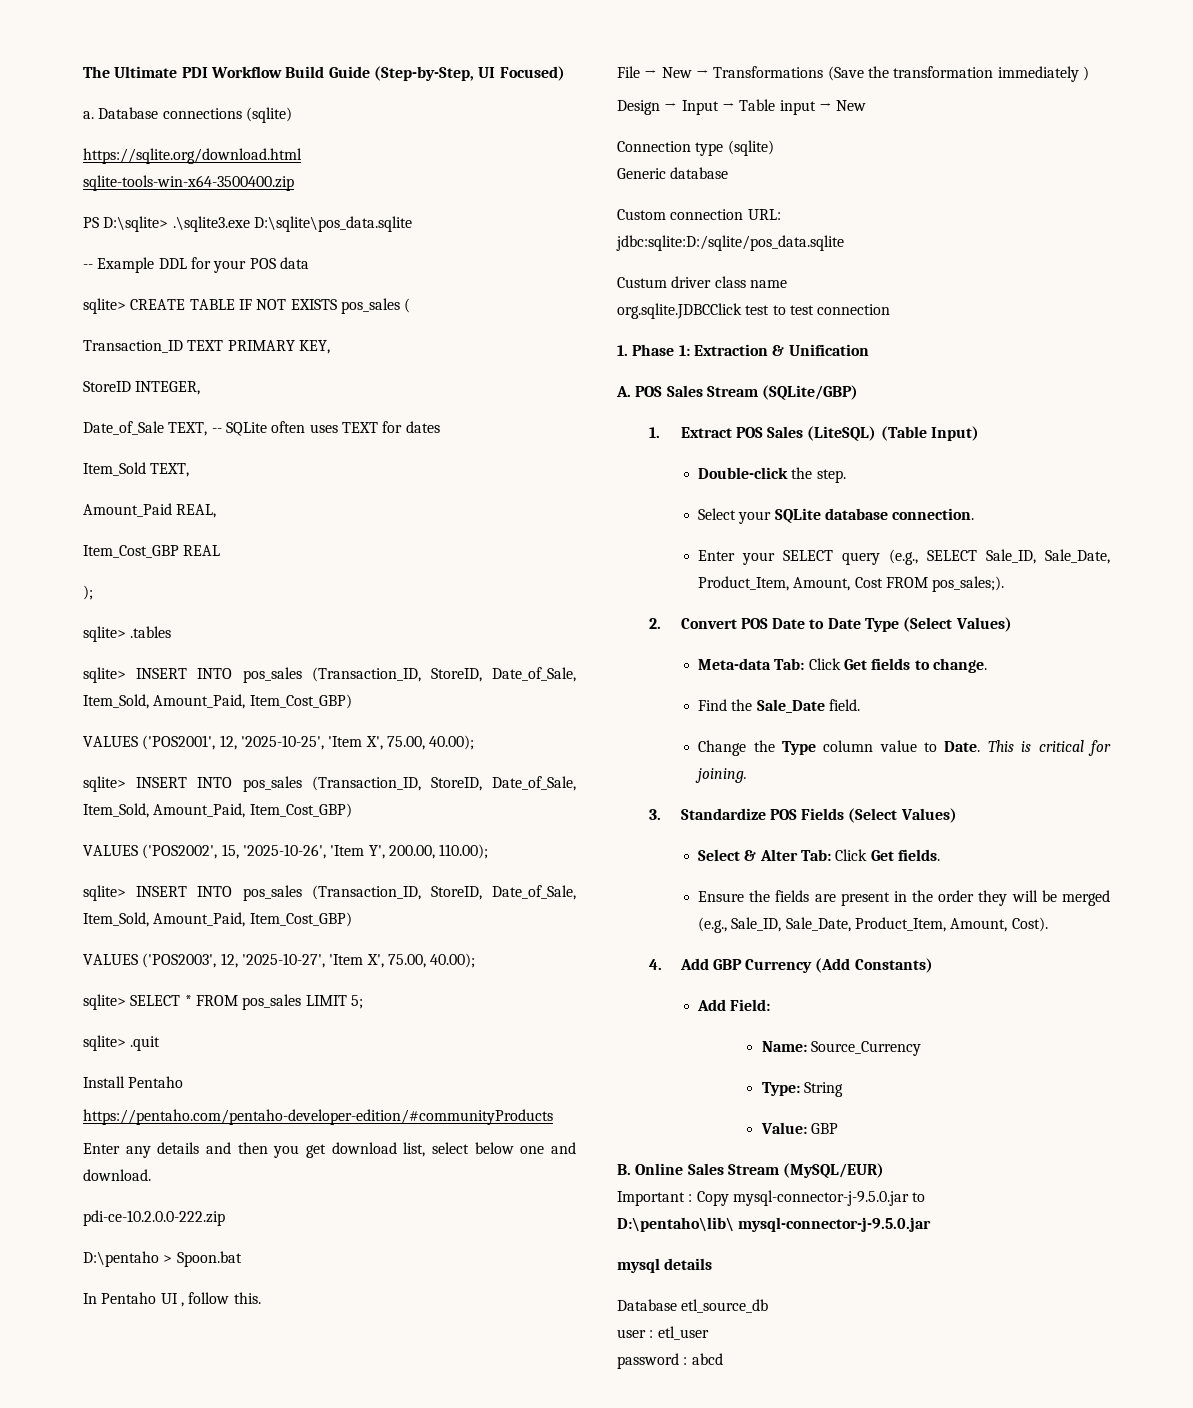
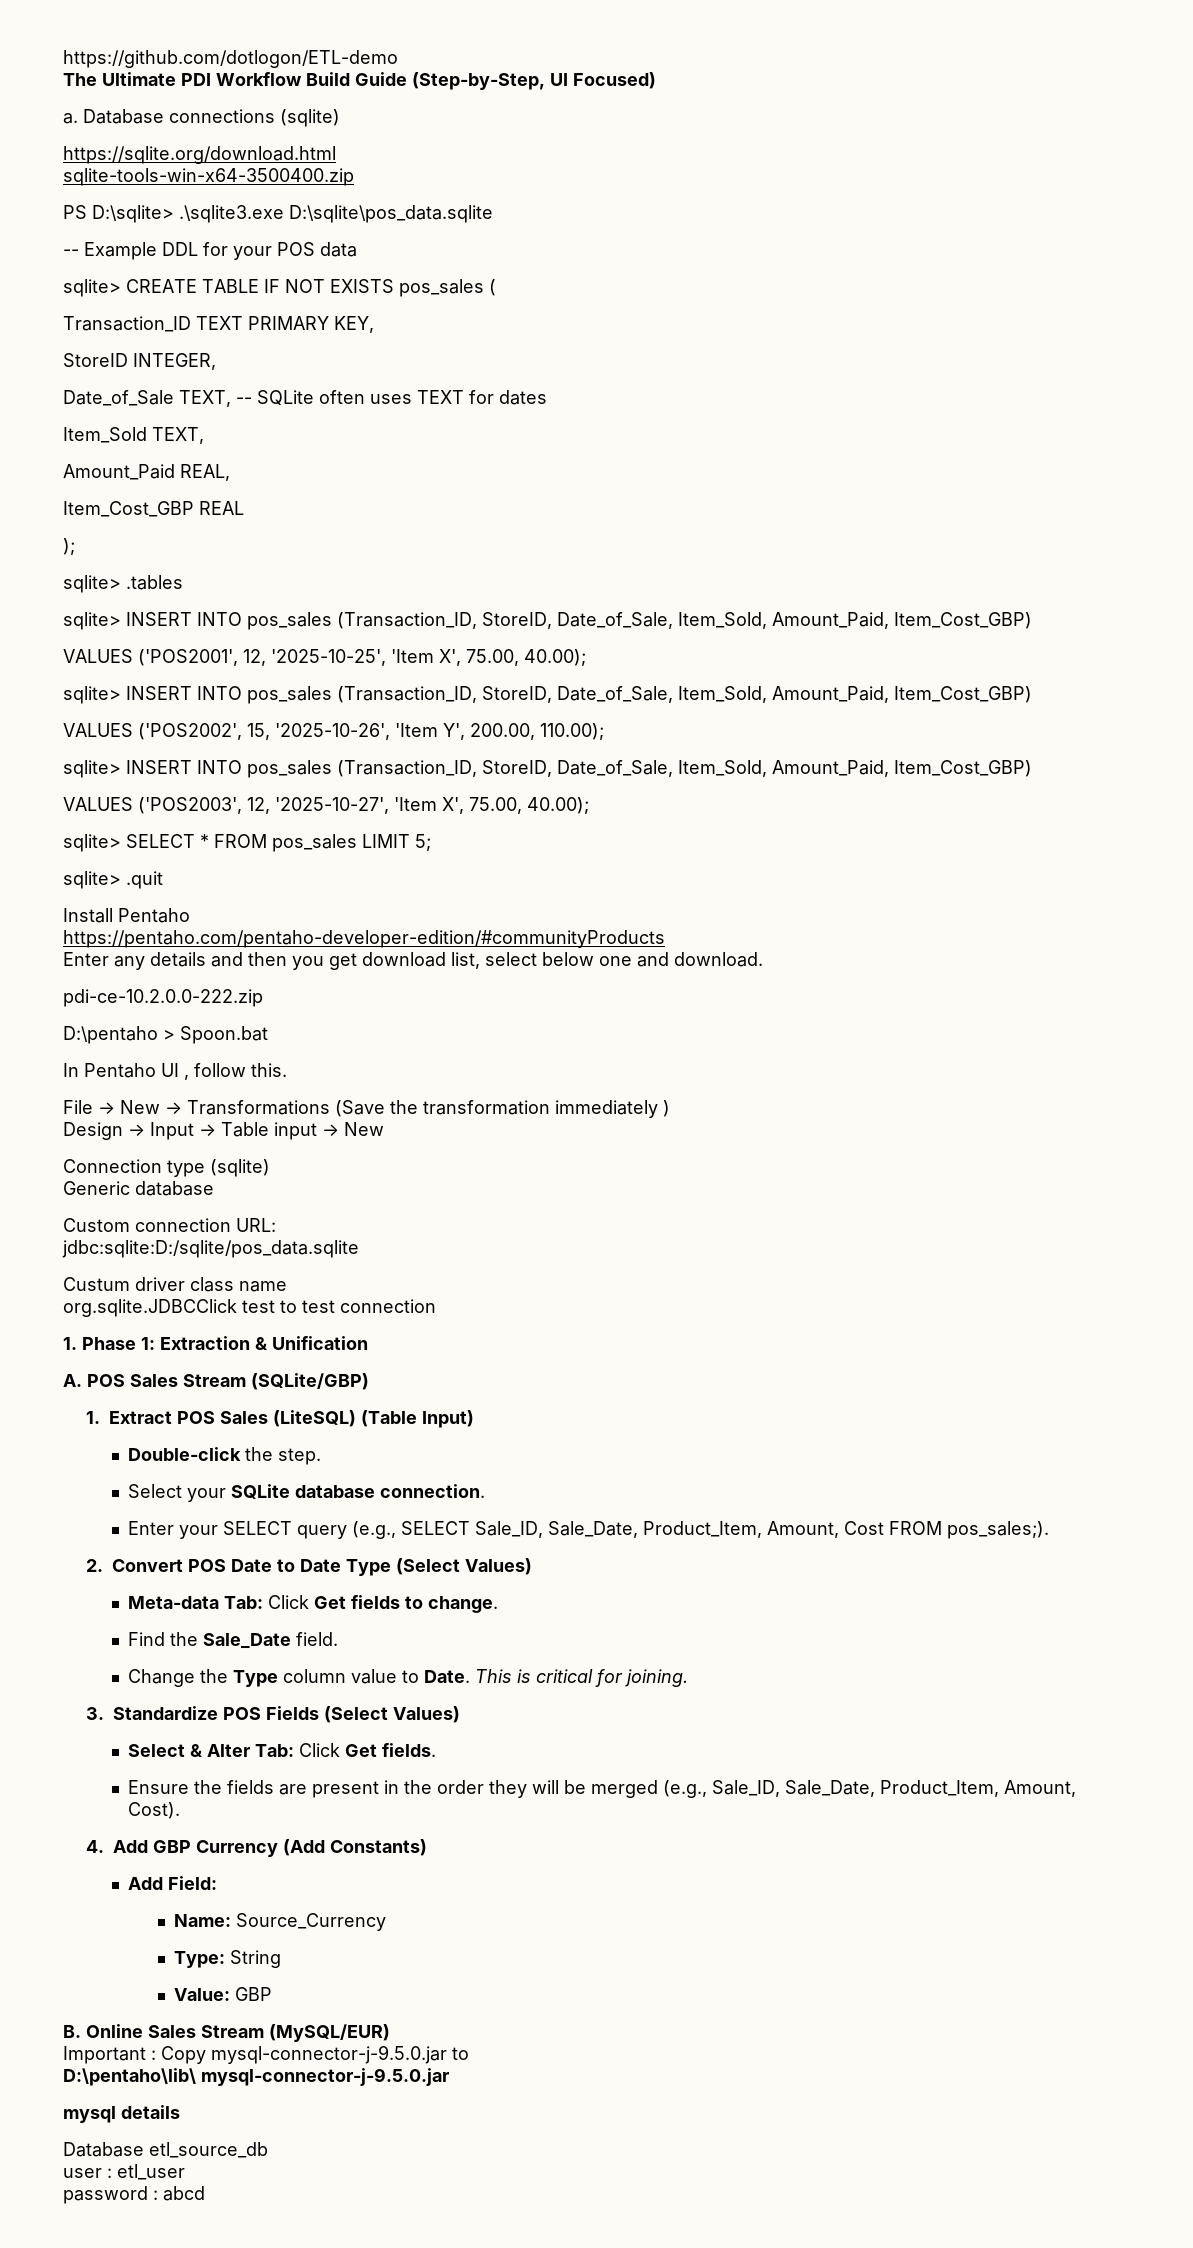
(83, 72) none -> [63,50,398,68] https://github.com/dotlogon/ETL-demo //

